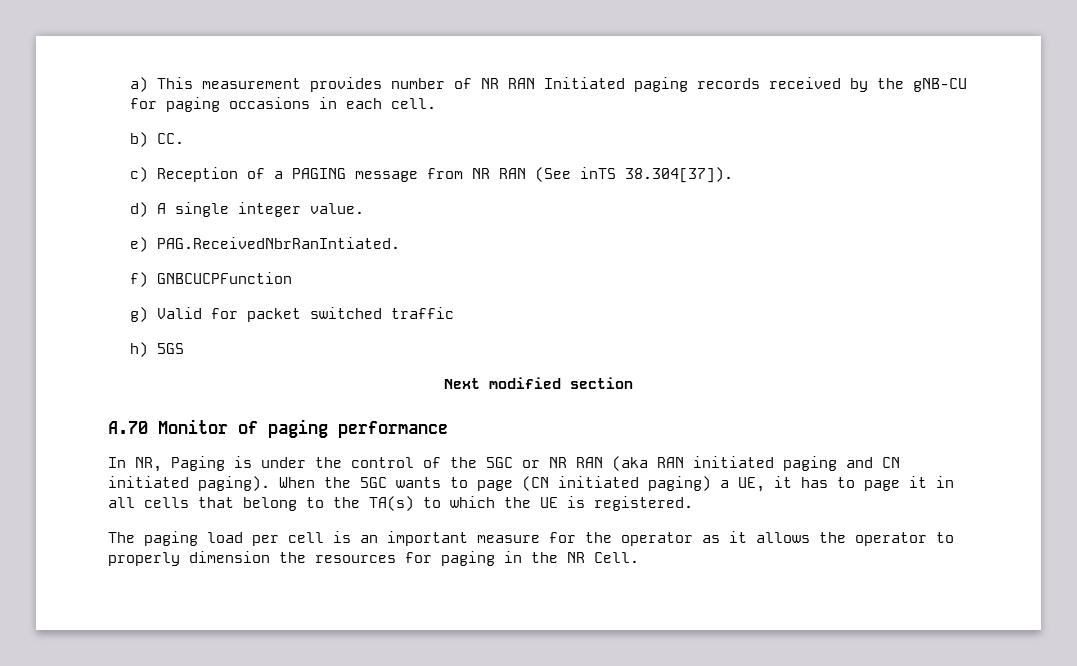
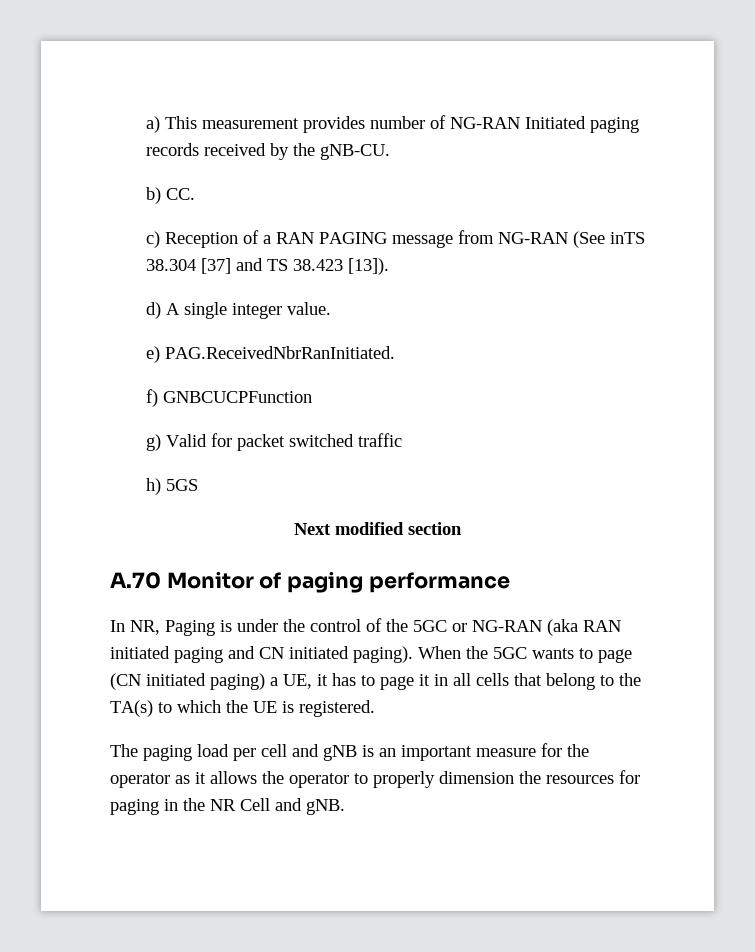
[480,78,535,89] NR RAN -> [449,117,520,129] NG-RAN
[912,78,967,92] [129,97,436,112] gNB-CU for paging occasions in each cell. -> [319,144,390,160] gNB-CU.
(283, 175) none -> [275,232,314,244] RAN
[471,167,733,183] NR RAN (See inTS 38.304[37]). -> [497,231,645,248] [145,258,389,275] NG-RAN (See inTS 38.304 [37] and TS 38.423 [13]).
[156,237,400,249] PAG.ReceivedNbrRanIntiated. -> [164,346,395,359] PAG.ReceivedNbrRanInitiated.
[549,457,603,468] NR RAN -> [472,620,542,632] NG-RAN
(324, 537) none -> [292,744,357,761] and gNB
[594,552,639,563] Cell. -> [240,798,345,815] Cell and gNB.

